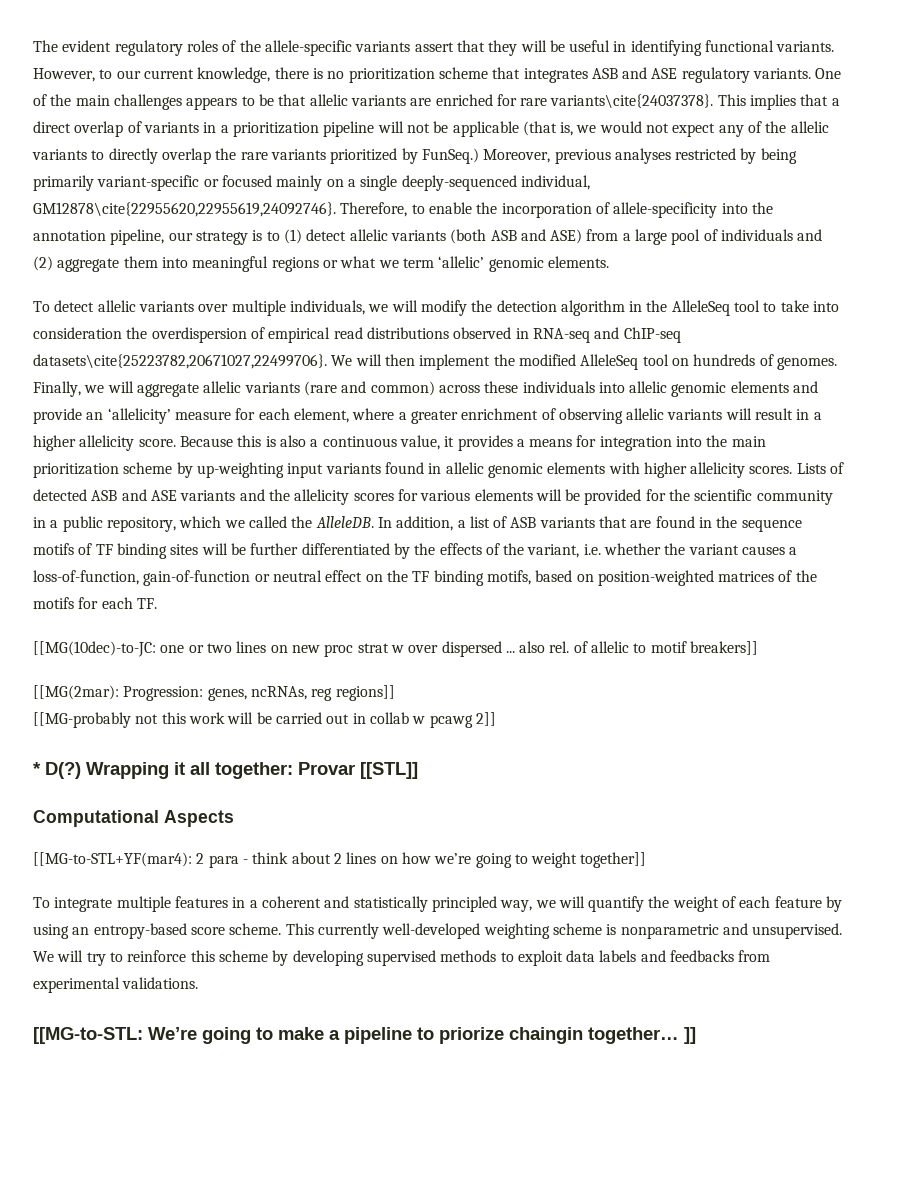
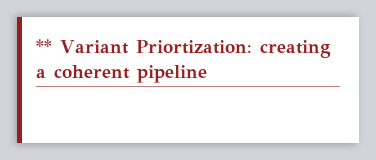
[33,40,835,56] [33,67,842,83] [33,94,840,110] [33,121,829,137] [32,148,797,164] [33,175,590,191] [33,202,773,218] [33,229,823,245] [33,256,609,272] [33,300,840,316] [33,327,681,343] [33,354,837,370] [33,381,819,397] [33,408,822,424] [33,435,766,451] [33,462,845,478] [33,489,833,505] [33,516,802,532] [33,543,798,559] [33,570,817,586] [33,597,157,609] [33,641,759,657] [33,685,395,701] [33,712,496,728] [33,762,418,779] [33,810,234,827] [33,852,647,868] [33,896,843,912] [33,923,843,939] [33,950,771,966] [33,977,199,993] [33,1027,696,1044] The evident regulatory roles of the allele-specific variants assert that they will be useful in identifying functional variants. However, to our current knowledge, there is no prioritization scheme that integrates ASB and ASE regulatory variants. One of the main challenges appears to be that allelic variants are enriched for rare variants\cite{24037378}. This implies that a direct overlap of variants in a prioritization pipeline will not be applicable (that is, we would not expect any of the allelic variants to directly overlap the rare variants prioritized by FunSeq.) Moreover, previous analyses restricted by being primarily variant-specific or focused mainly on a single deeply-sequenced individual, GM12878\cite{22955620,22955619,24092746}. Therefore, to enable the incorporation of allele-specificity into the annotation pipeline, our strategy is to (1) detect allelic variants (both ASB and ASE) from a large pool of individuals and (2) aggregate them into meaningful regions or what we term ‘allelic’ genomic elements. // To detect allelic variants over multiple individuals, we will modify the detection algorithm in the AlleleSeq tool to take into consideration the overdispersion of empirical read distributions observed in RNA-seq and ChIP-seq datasets\cite{25223782,20671027,22499706}. We will then implement the modified AlleleSeq tool on hundreds of genomes. Finally, we will aggregate allelic variants (rare and common) across these individuals into allelic genomic elements and provide an ‘allelicity’ measure for each element, where a greater enrichment of observing allelic variants will result in a higher allelicity score. Because this is also a continuous value, it provides a means for integration into the main prioritization scheme by up-weighting input variants found in allelic genomic elements with higher allelicity scores. Lists of detected ASB and ASE variants and the allelicity scores for various elements will be provided for the scientific community in a public repository, which we called the AlleleDB. In addition, a list of ASB variants that are found in the sequence motifs of TF binding sites will be further differentiated by the effects of the variant, i.e. whether the variant causes a loss-of-function, gain-of-function or neutral effect on the TF binding motifs, based on position-weighted matrices of the motifs for each TF. // [[MG(10dec)-to-JC: one or two lines on new proc strat w over dispersed ... also rel. of allelic to motif breakers]] // [[MG(2mar): Progression: genes, ncRNAs, reg regions]] // [[MG-probably not this work will be carried out in collab w pcawg 2]] // * D(?) Wrapping it all together: Provar [[STL]] // Computational Aspects // [[MG-to-STL+YF(mar4): 2 para - think about 2 lines on how we’re going to weight together]] // To integrate multiple features in a coherent and statistically principled way, we will quantify the weight of each feature by using an entropy-based score scheme. This currently well-developed weighting scheme is nonparametric and unsupervised. We will try to reinforce this scheme by developing supervised methods to exploit data labels and feedbacks from experimental validations. // [[MG-to-STL: We’re going to make a pipeline to priorize chaingin together… ]] -> [36,39,331,58] [36,65,207,83] ** Variant Priortization: creating a coherent pipeline

